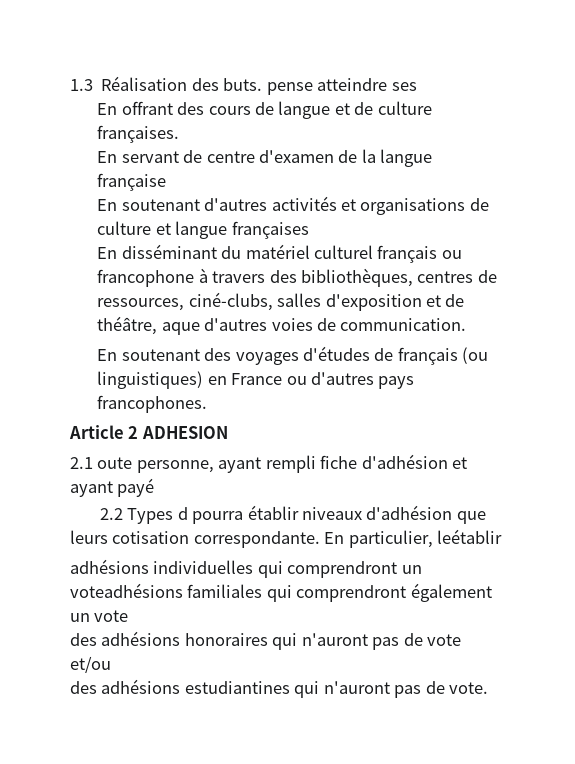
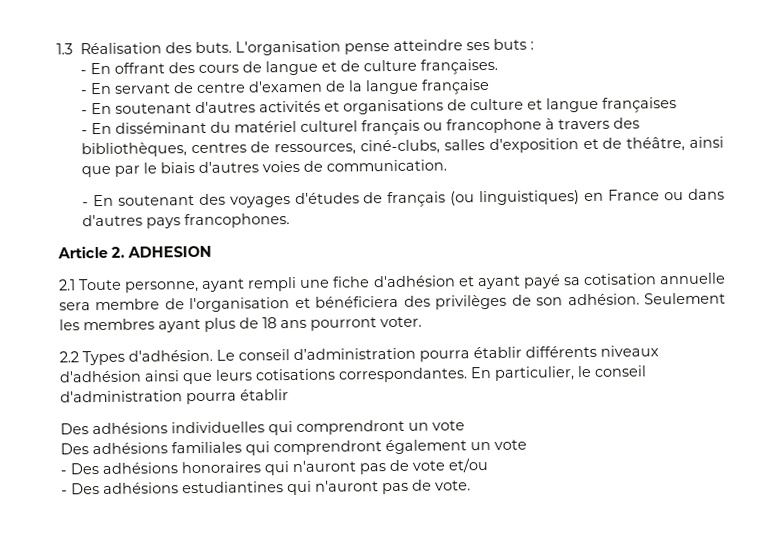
(263, 84) none -> [234,40,341,56] L'organisation
(417, 86) // -> [492,38,534,50] [79,70,87,75] buts : // -
(180, 134) none -> [80,90,88,95] -
(167, 182) none -> [80,110,88,115] -
(309, 230) none -> [80,130,88,135] -
[161,322,200,335] aque -> [688,136,724,148] [80,162,195,178] ainsi que par le biais
(467, 324) none -> [81,202,89,207] -
(307, 380) none -> [687,188,725,200] dans
[128,426,139,439] 2 -> [111,246,125,258] 2.
[97,457,133,469] oute -> [78,278,123,291] Toute
(316, 464) none -> [299,279,331,288] une
[99,505,299,524] // 2.2 Types d pourra établir -> [562,272,727,286] [59,292,726,313] [59,316,422,333] [59,345,597,366] sa cotisation annuelle sera membre de l'organisation et bénéficiera des privilèges de son adhésion. Seulement les membres ayant plus de 18 ans pourront voter. // 2.2 Types d'adhésion. Le conseil d’administration pourra établir différents
(453, 512) none -> [144,370,180,382] ainsi
[112,529,503,548] cotisation correspondante. En particulier, leétablir // -> [255,365,647,383] [60,389,289,405] [60,423,89,435] cotisations correspondantes. En particulier, le conseil d'administration pourra établir // Des
[70,583,183,598] voteadhésions -> [432,420,465,431] [60,442,168,455] vote // Des adhésions
[70,633,97,646] des -> [60,463,99,475] - Des
[70,681,97,694] des -> [61,483,100,495] - Des

